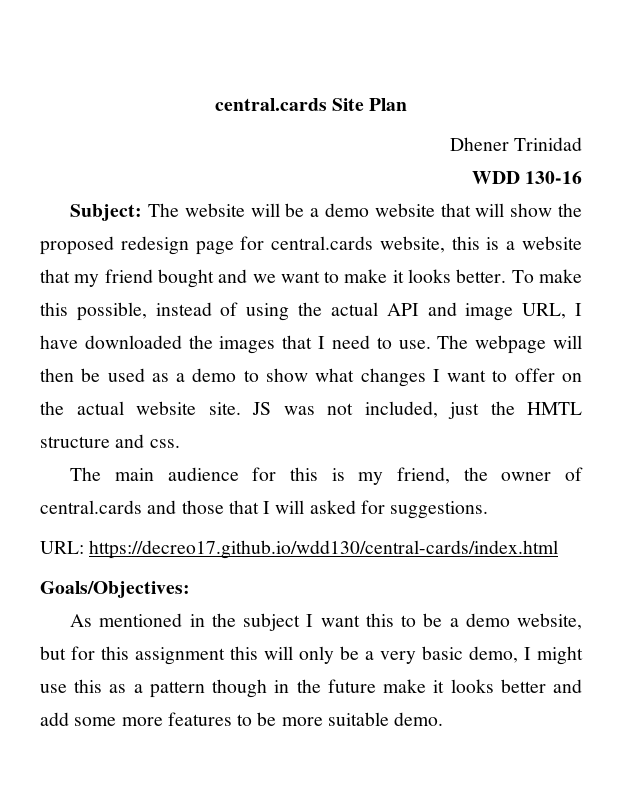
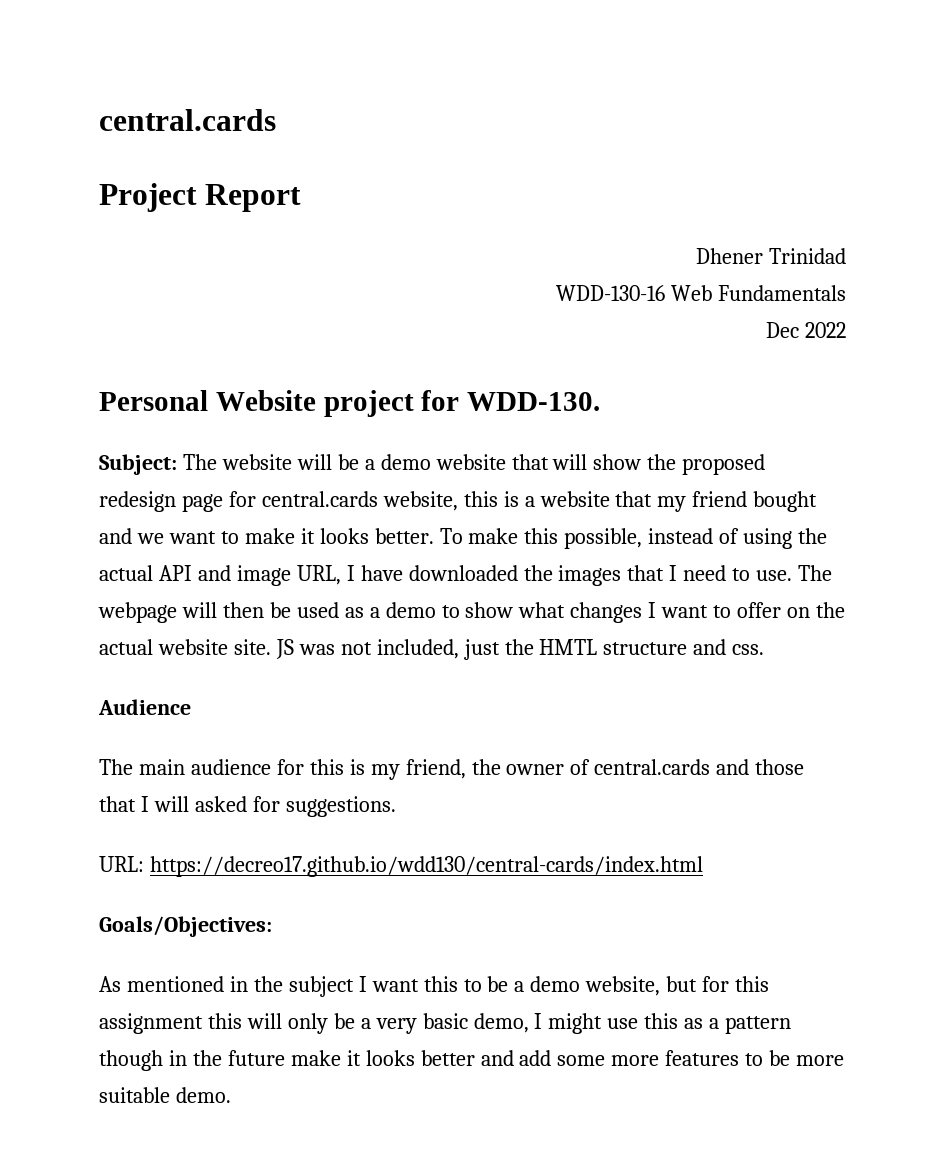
[214,98,408,111] central.cards Site Plan -> [99,109,276,131] [99,183,301,212] central.cards // Project Report
[471,171,582,184] WDD 130-16 -> [556,285,847,301] [766,322,846,338] [99,390,601,417] WDD-130-16 Web Fundamentals // Dec 2022 // Personal Website project for WDD-130.
(180, 443) none -> [98,699,191,715] // Audience

